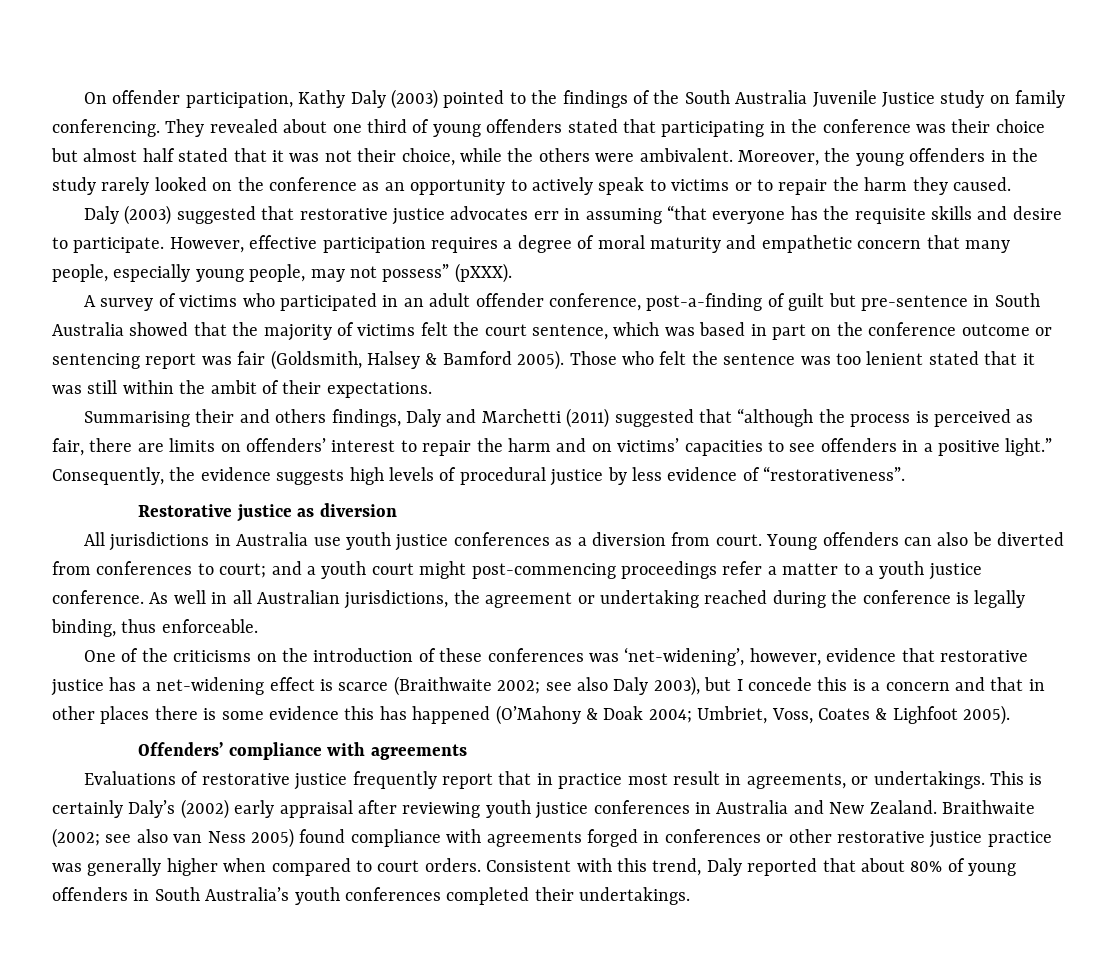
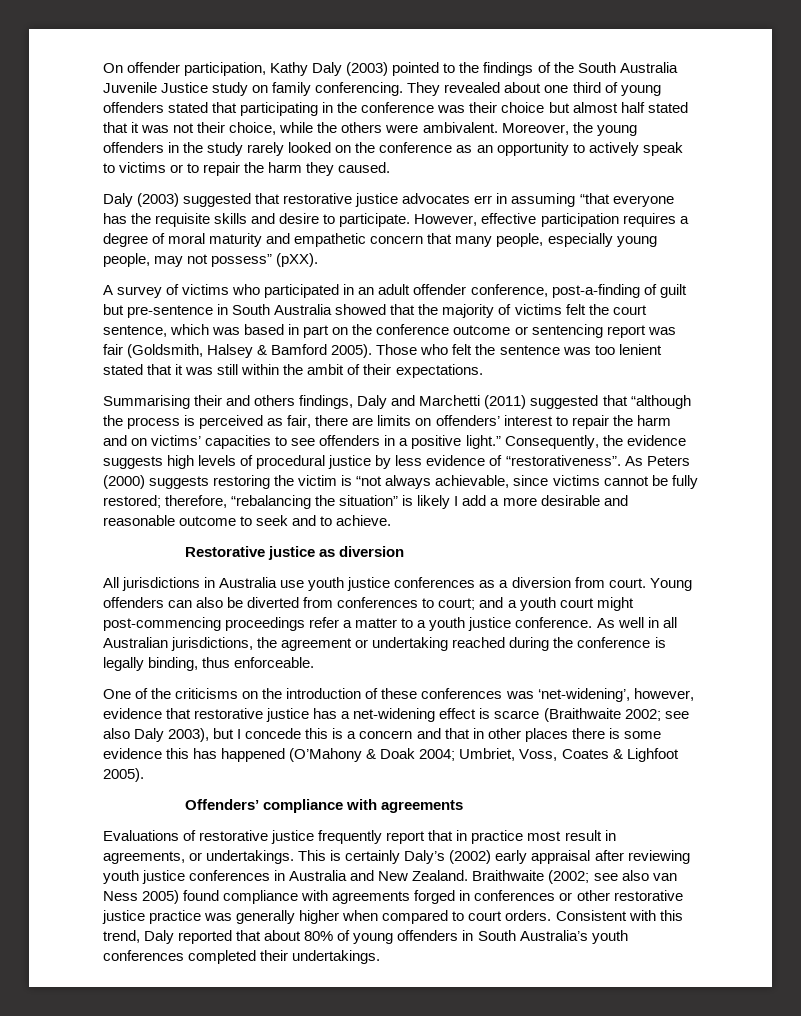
[454,263,512,283] (pXXX). -> [276,253,319,267] (pXX).
(906, 473) none -> [624,456,690,466] [103,475,698,489] [103,495,628,509] [103,515,392,526] As Peters (2000) suggests restoring the victim is “not always achievable, since victims cannot be fully restored; therefore, “rebalancing the situation” is likely I add a more desirable and reasonable outcome to seek and to achieve.

